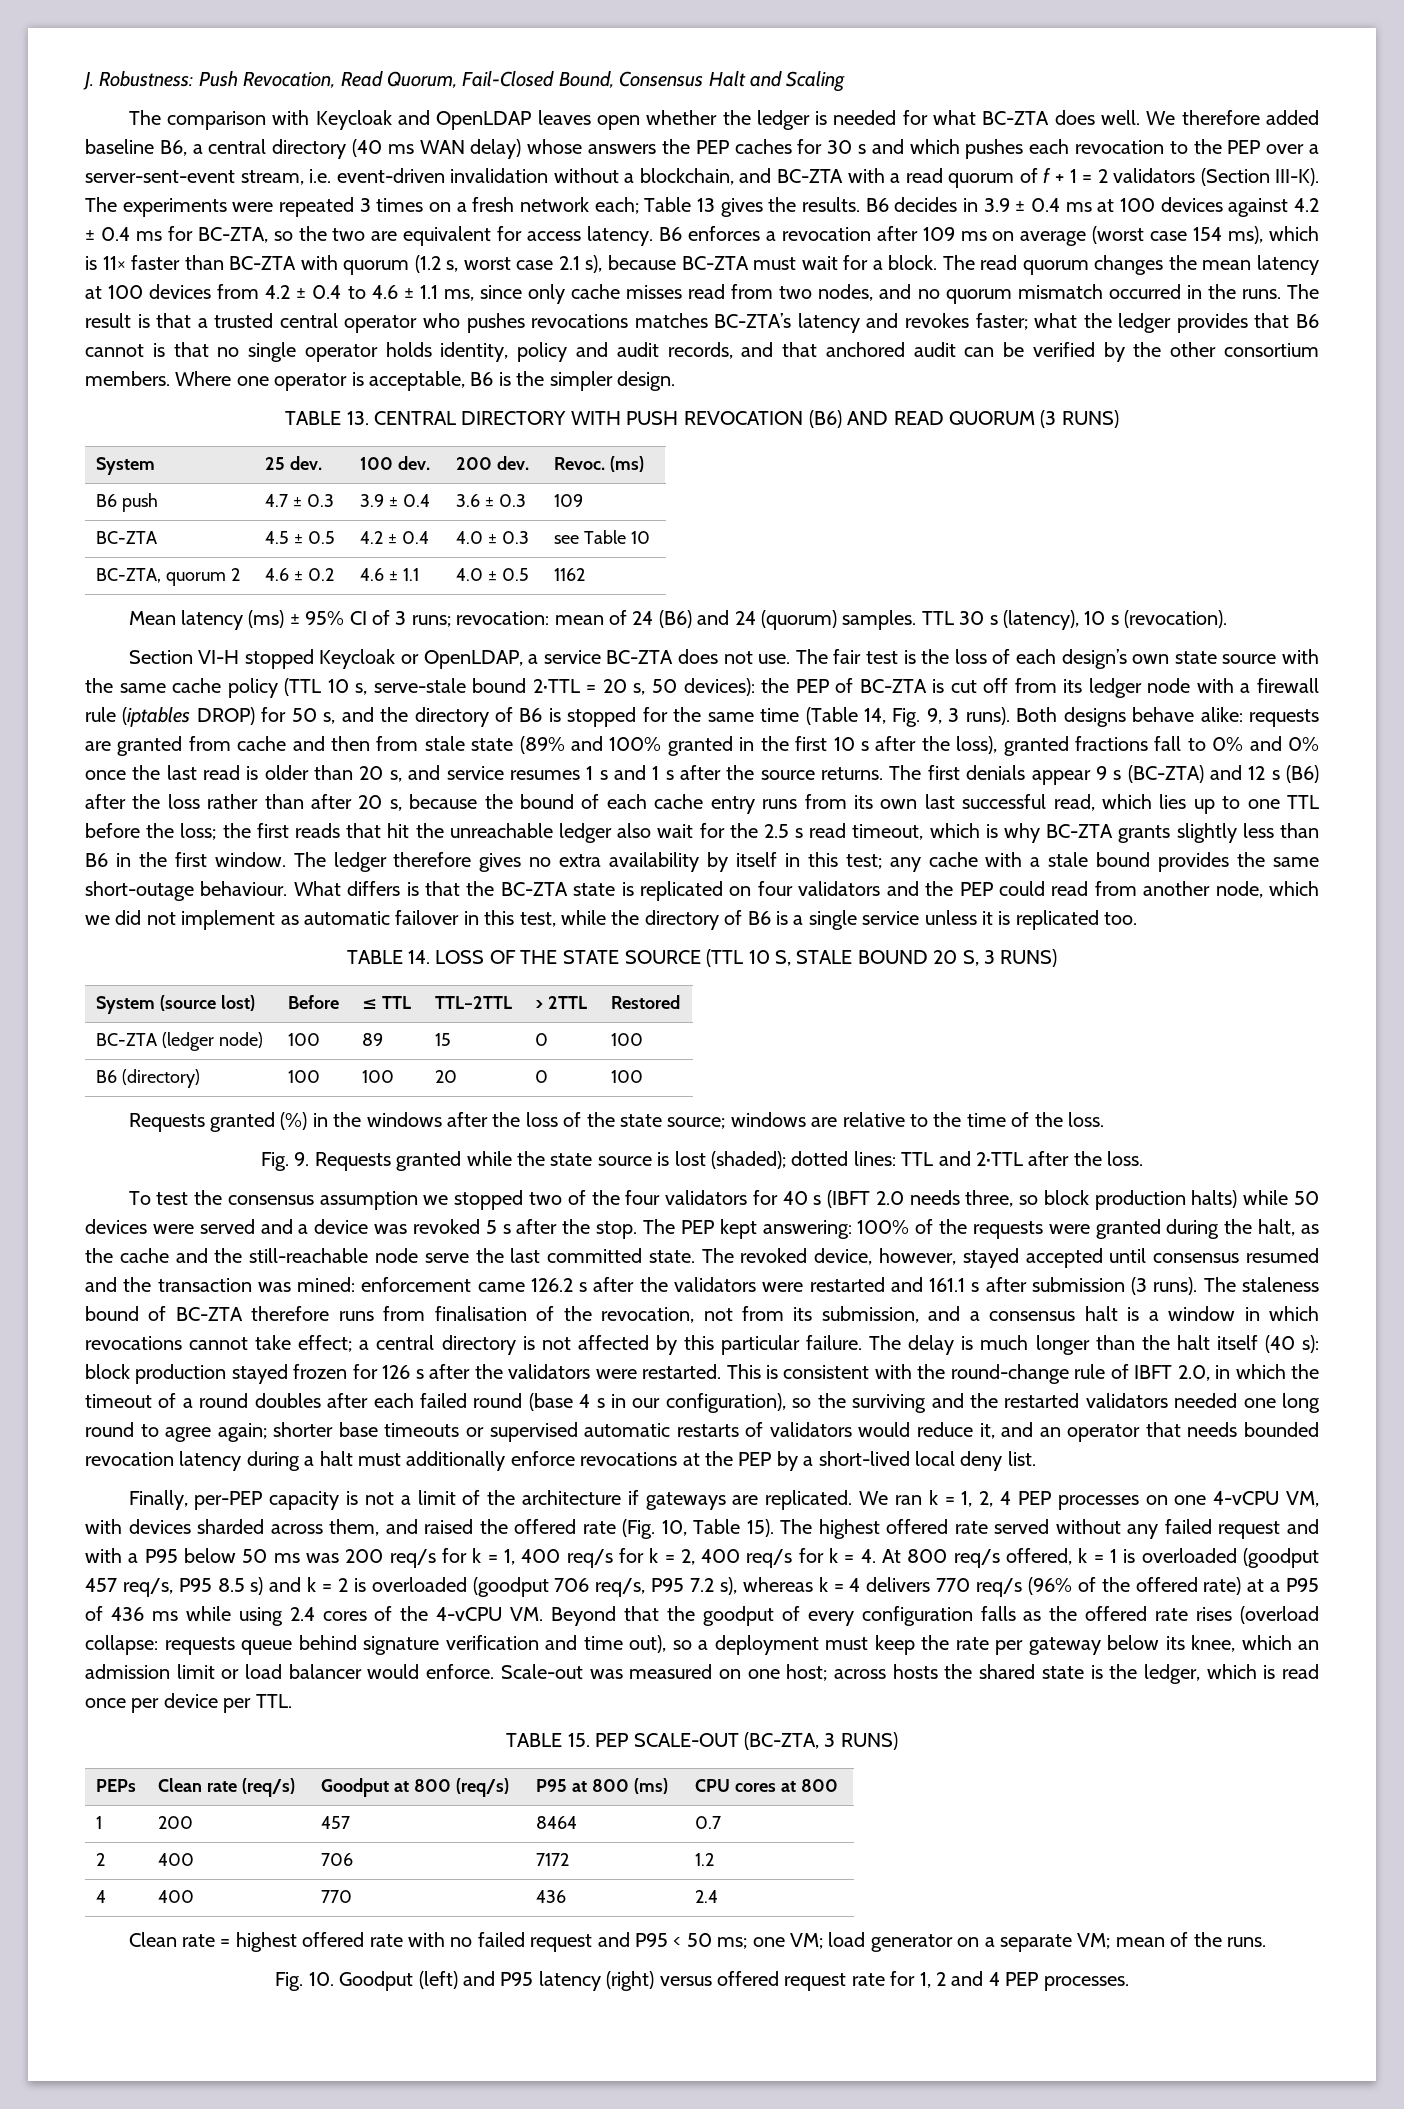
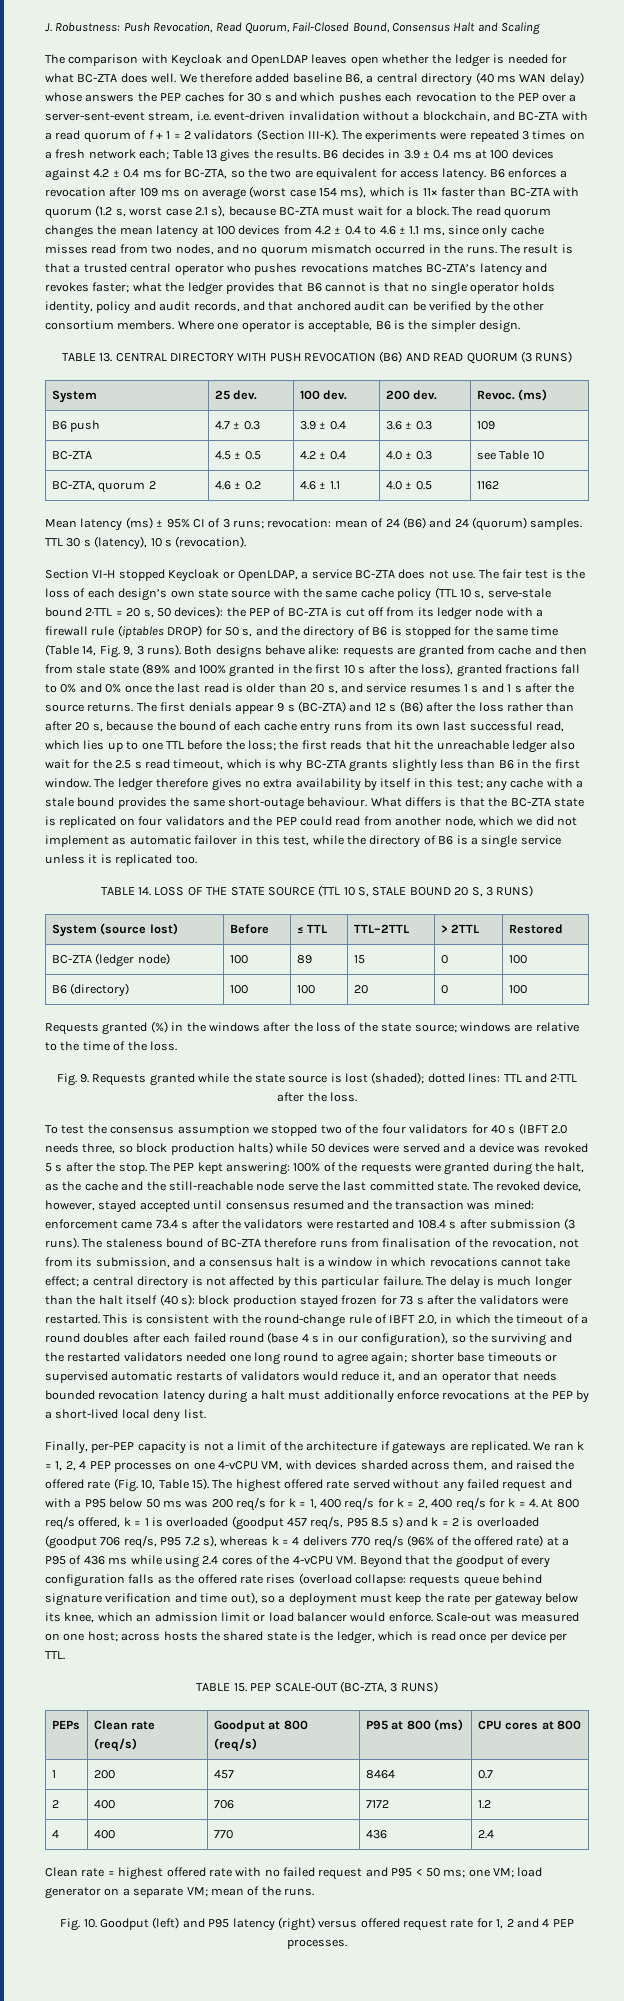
[530,1278,573,1292] 126.2 -> [155,1220,178,1229] 73.4
[929,1278,966,1292] 161.1 -> [417,1220,446,1229] 108.4
[382,1365,411,1379] 126 -> [400,1296,414,1305] 73

